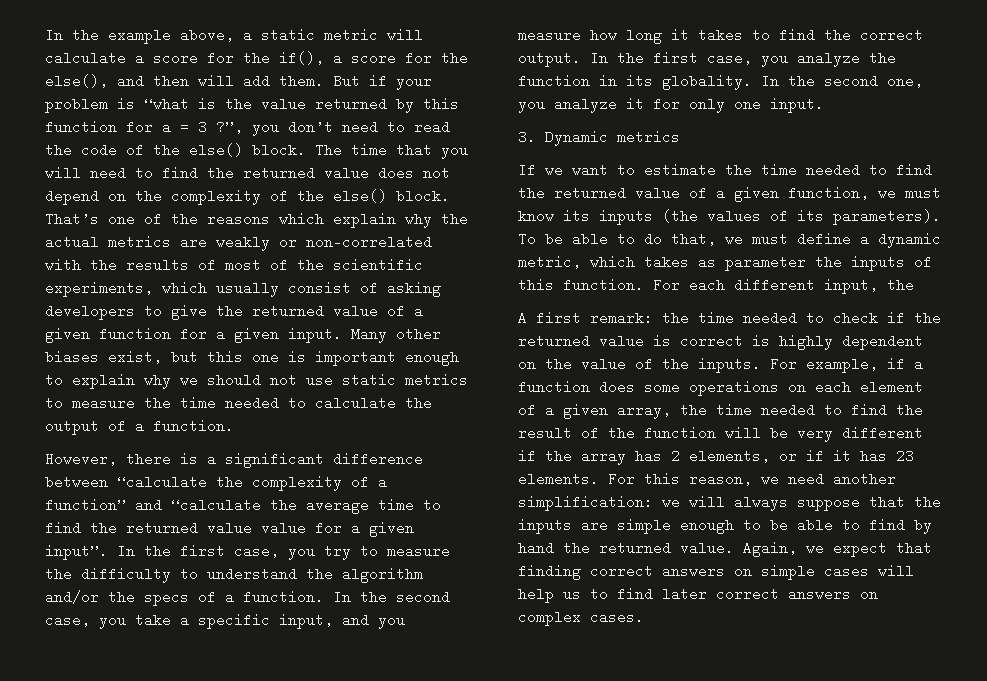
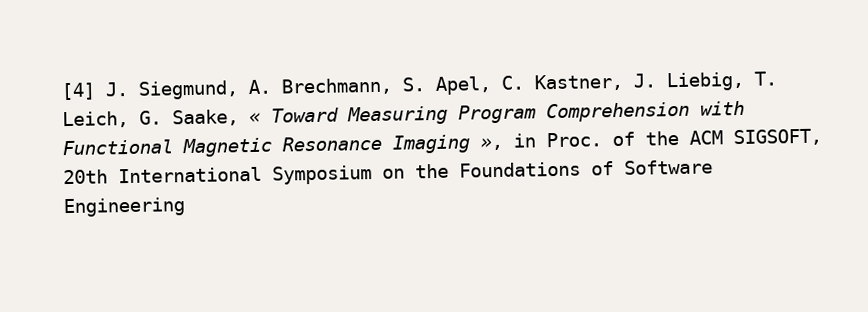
[45,28,423,44] [45,51,468,65] [45,74,432,90] [45,97,459,113] [45,120,450,136] [45,143,468,159] [45,166,450,180] [45,189,450,205] [45,212,468,228] [45,235,432,251] [45,258,423,272] [45,281,441,297] [45,304,423,320] [45,327,441,343] [45,350,459,366] [45,373,468,389] [45,396,432,410] [45,419,234,435] [45,452,423,468] [45,475,387,491] [45,498,441,514] [45,521,414,537] [45,544,450,560] [45,567,423,583] [45,590,450,606] [45,613,405,629] [518,28,923,44] [518,51,896,67] [518,74,923,90] [518,97,824,113] [518,130,680,146] [518,163,932,177] [518,186,941,202] [518,209,941,225] [518,232,941,248] [518,255,932,271] [518,278,914,294] [518,311,941,325] [518,334,923,350] [518,357,923,373] [518,380,923,396] [518,403,923,419] [518,426,923,442] [518,449,914,465] [518,472,896,486] [518,495,941,511] [518,518,932,534] [518,541,932,557] [518,564,914,580] [518,587,878,603] [518,610,644,626] In the example above, a static metric will calculate a score for the if(), a score for the else(), and then will add them. But if your problem is “what is the value returned by this function for a = 3 ?”, you don’t need to read the code of the else() block. The time that you will need to find the returned value does not depend on the complexity of the else() block. That’s one of the reasons which explain why the actual metrics are weakly or non-correlated with the results of most of the scientific experiments, which usually consist of asking developers to give the returned value of a given function for a given input. Many other biases exist, but this one is important enough to explain why we should not use static metrics to measure the time needed to calculate the output of a function. // However, there is a significant difference between “calculate the complexity of a function” and “calculate the average time to find the returned value value for a given input”. In the first case, you try to measure the difficulty to understand the algorithm and/or the specs of a function. In the second case, you take a specific input, and you measure how long it takes to find the correct output. In the first case, you analyze the function in its globality. In the second one, you analyze it for only one input. // 3. Dynamic metrics // If we want to estimate the time needed to find the returned value of a given function, we must know its inputs (the values of its parameters). To be able to do that, we must define a dynamic metric, which takes as parameter the inputs of this function. For each different input, the // A first remark: the time needed to check if the returned value is correct is highly dependent on the value of the inputs. For example, if a function does some operations on each element of a given array, the time needed to find the result of the function will be very different if the array has 2 elements, or if it has 23 elements. For this reason, we need another simplification: we will always suppose that the inputs are simple enough to be able to find by hand the returned value. Again, we expect that finding correct answers on simple cases will help us to find later correct answers on complex cases. -> [61,71,777,101] [62,100,745,129] [62,128,822,158] [63,159,713,185] [63,197,185,218] [4] J. Siegmund, A. Brechmann, S. Apel, C. Kastner, J. Liebig, T. Leich, G. Saake, « Toward Measuring Program Comprehension with Functional Magnetic Resonance Imaging », in Proc. of the ACM SIGSOFT, 20th International Symposium on the Foundations of Software Engineering

